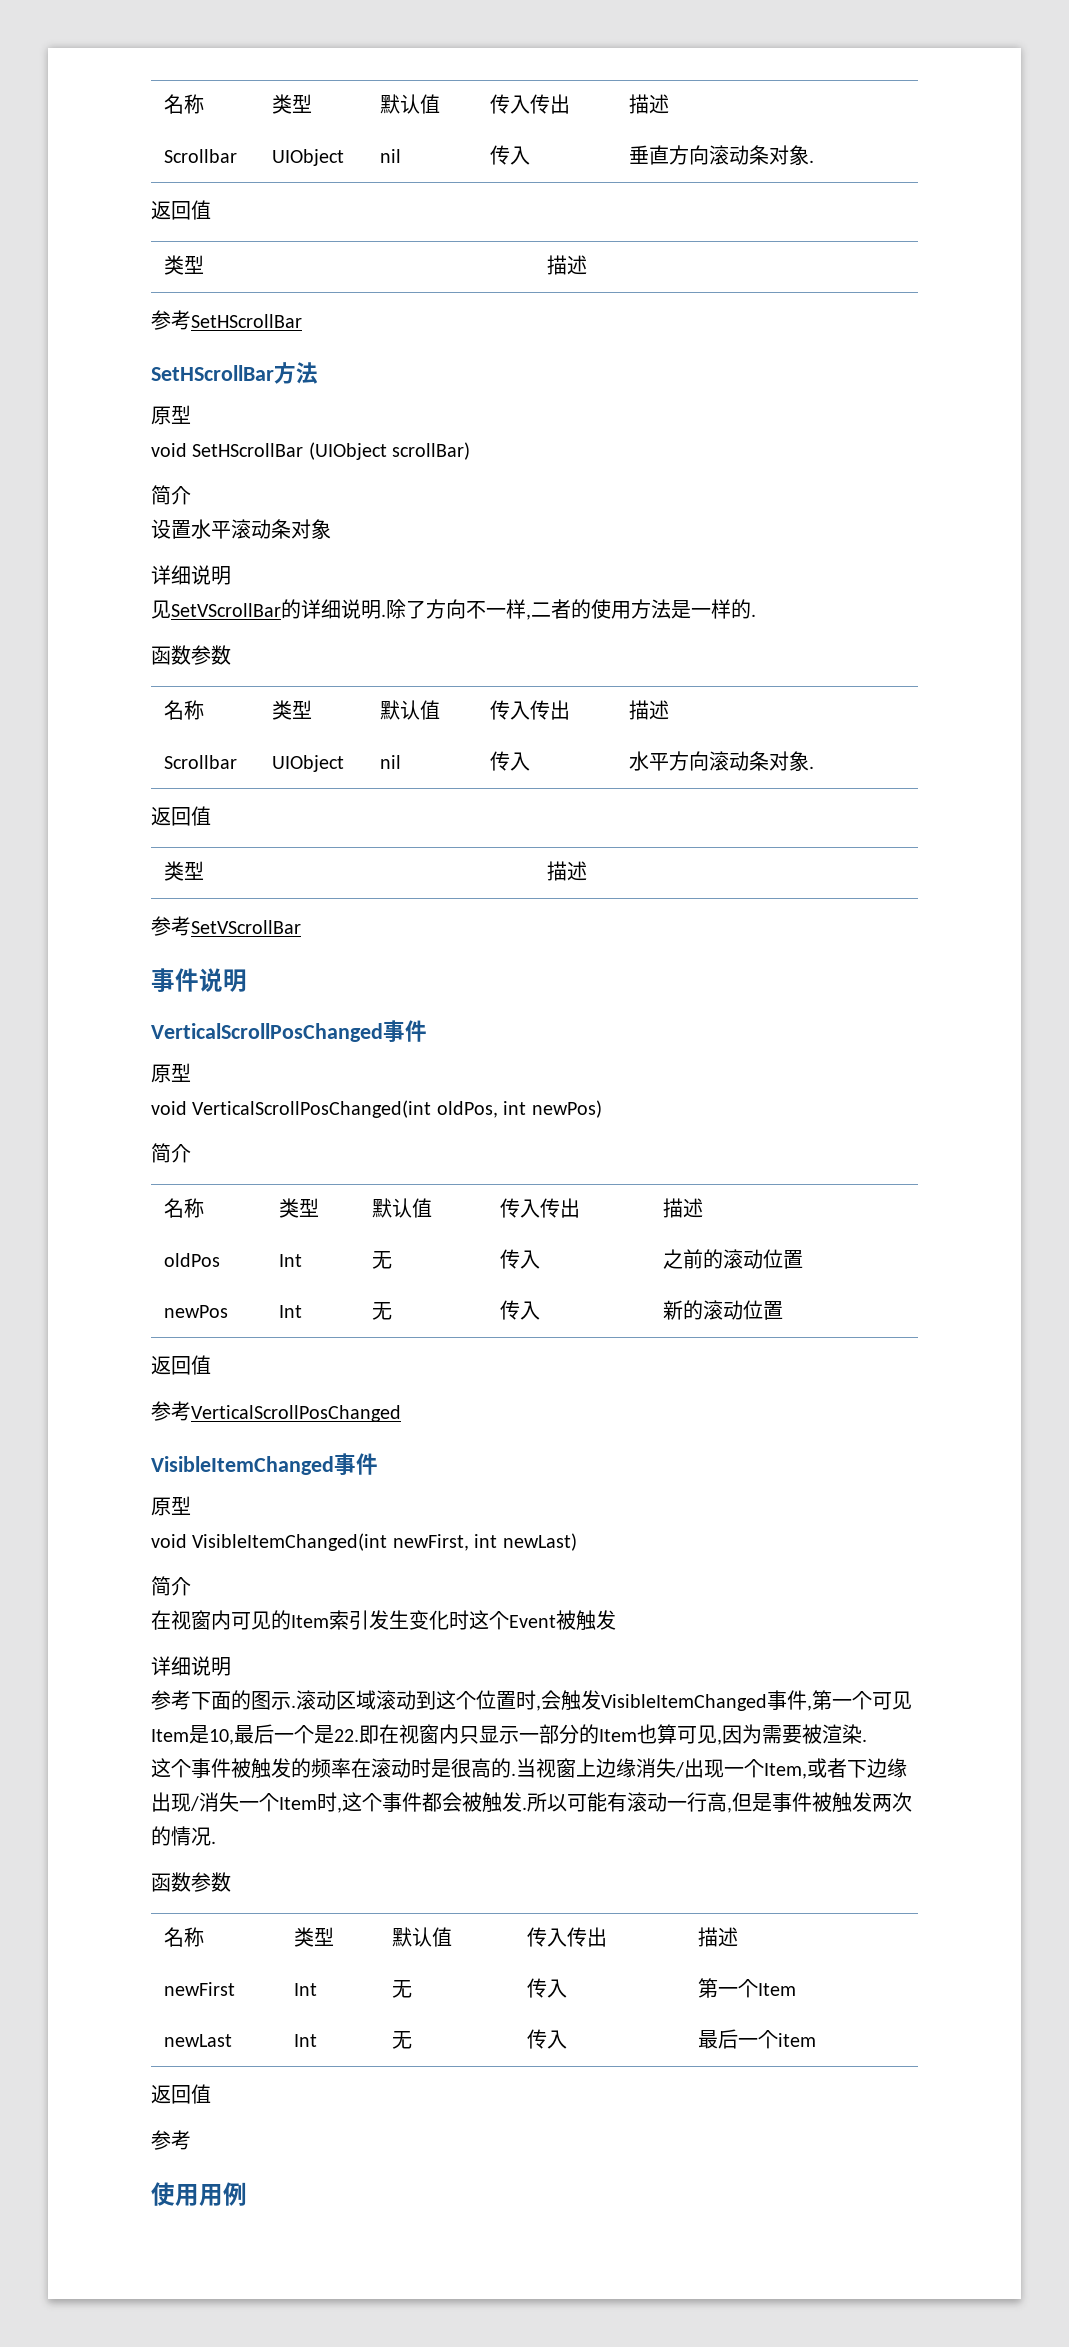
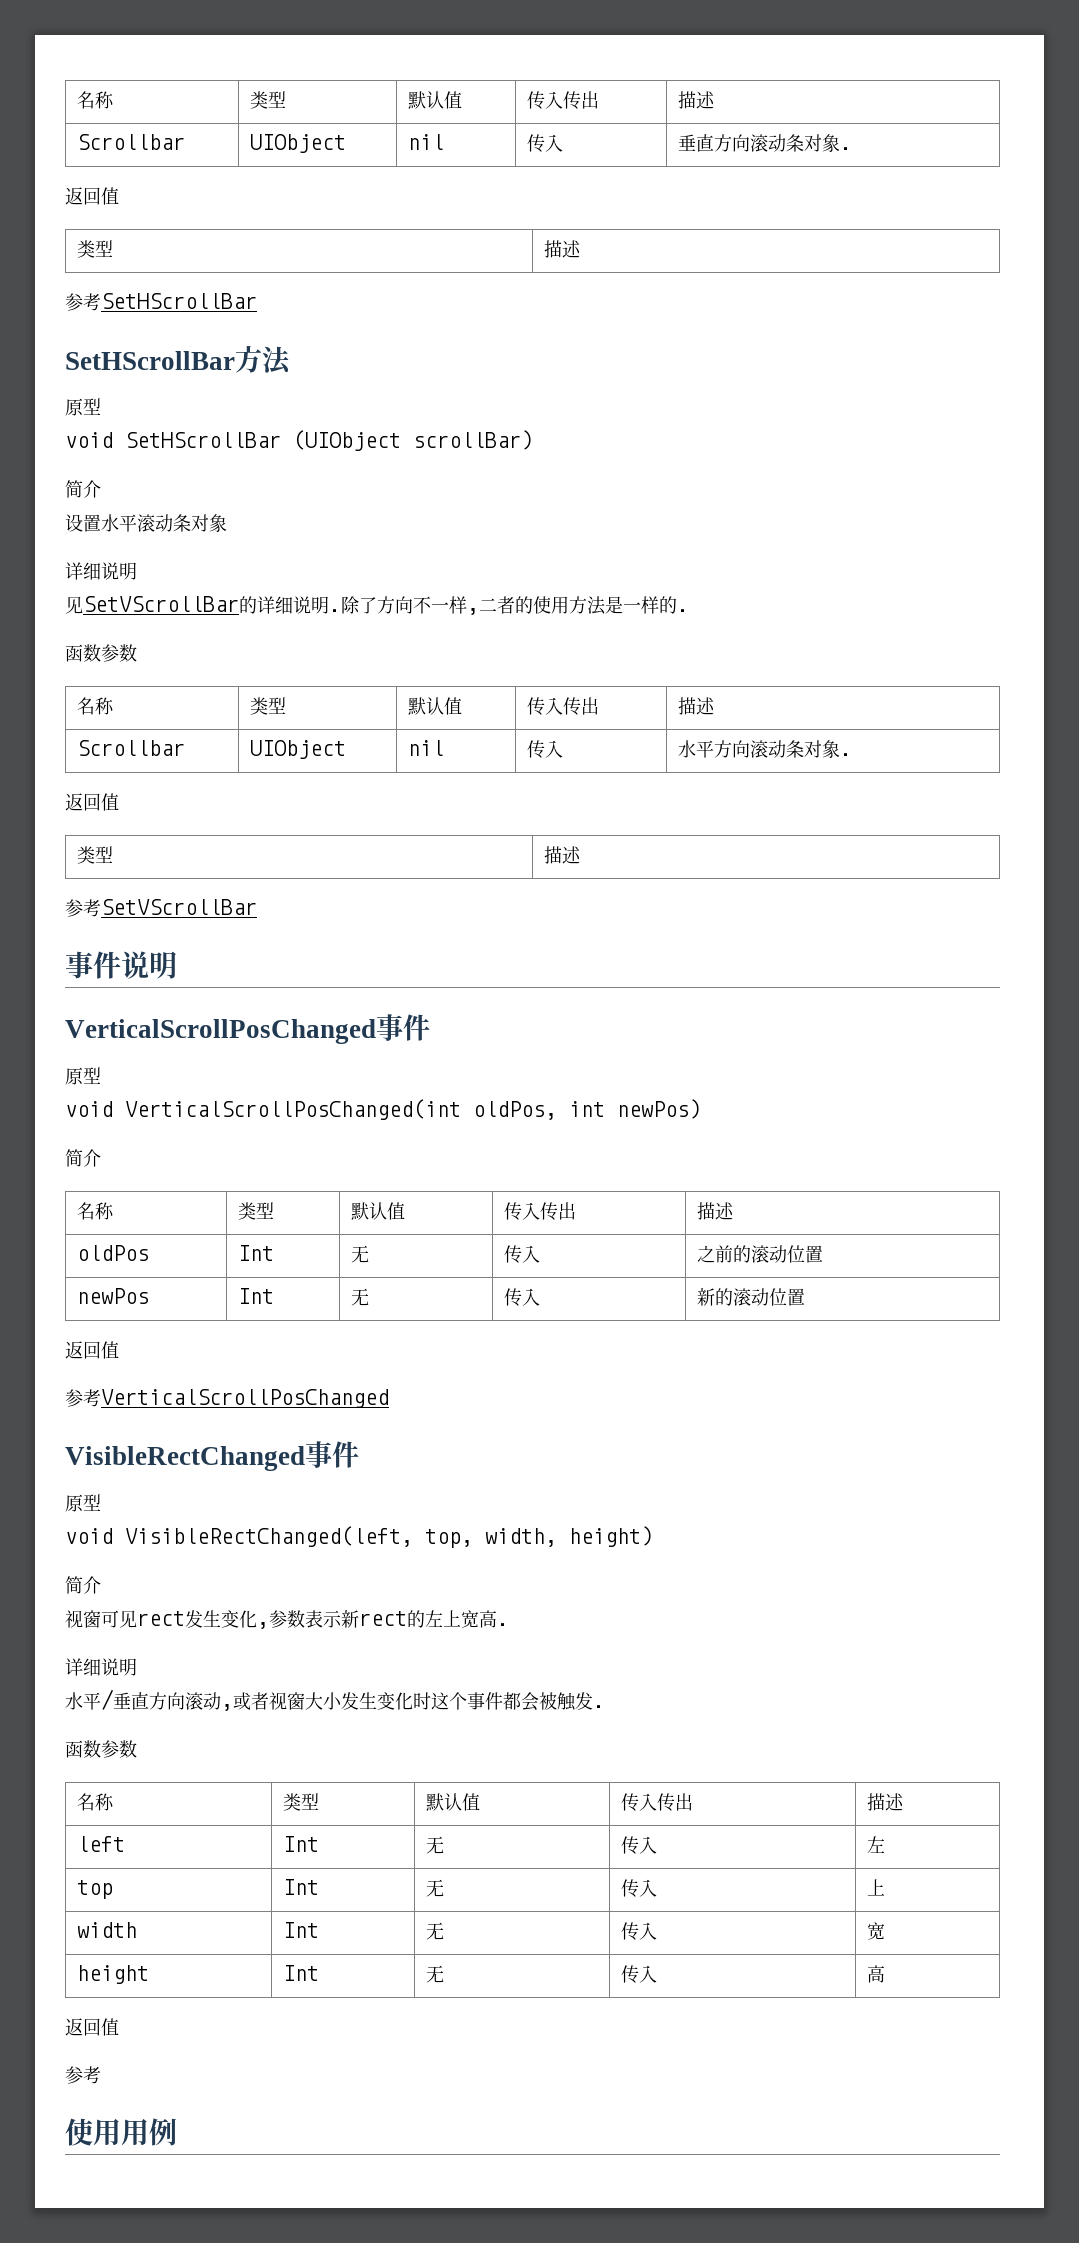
[151,1453,378,1475] [151,1496,191,1516] [151,1533,577,1551] [151,1576,191,1596] [151,1610,616,1631] [151,1656,231,1676] [151,1690,912,1711] [151,1724,867,1745] [151,1758,907,1779] [151,1792,342,1813] VisibleItemChanged事件 // 原型 // void VisibleItemChanged(int newFirst, int newLast) // 简介 // 在视窗内可见的Item索引发生变化时这个Event被触发 // 详细说明 // 参考下面的图示.滚动区域滚动到这个位置时,会触发VisibleItemChanged事件,第一个可见Item是10,最后一个是22.即在视窗内只显示一部分的Item也算可见,因为需要被渲染. // 这个事件被触发的频率在滚动时是很高的.当视窗上边缘消失/出现一个Item,或者下边缘出现/消失一个Item时, -> [65,1441,359,1471] [65,1494,101,1512] [65,1526,653,1548] [65,1576,101,1594] [65,1610,509,1629] [65,1658,137,1676] [65,1689,431,1711] VisibleRectChanged事件 // 原型 // void VisibleRectChanged(left, top, width, height) // 简介 // 视窗可见rect发生变化,参数表示新rect的左上宽高. // 详细说明 // 水平/垂直方向滚动,或者视窗大小发生变化时
[527,1792,912,1813] [151,1826,216,1846] [151,1872,231,1892] [163,1927,204,1947] [293,1927,334,1947] [391,1927,452,1947] [526,1927,607,1947] [697,1927,738,1947] [163,1982,235,1996] [293,1983,317,1996] [391,1980,412,1998] [526,1978,567,1998] [697,1978,796,1998] [163,2034,232,2047] [293,2034,317,2047] [391,2031,412,2049] [526,2029,567,2049] [697,2029,816,2049] 所以可能有滚动一行高,但是事件被触发两次的情况. // 函数参数 // 名称 | 类型 | 默认值 | 传入传出 | 描述 // newFirst | Int | 无 | 传入 | 第一个Item // newLast | Int | 无 | 传入 | 最后一个item -> [65,1740,137,1758] [77,1793,115,1811] [283,1793,320,1811] [426,1793,481,1811] [621,1793,694,1812] [867,1793,905,1811] [77,1836,126,1852] [283,1836,320,1852] [426,1836,445,1854] [621,1836,658,1855] [867,1836,886,1853] [77,1880,114,1899] [283,1879,320,1895] [426,1879,445,1897] [621,1879,658,1898] [867,1879,886,1896] [77,1922,138,1938] [283,1922,320,1938] [426,1922,445,1940] [621,1922,658,1941] [867,1922,886,1940] [77,1965,150,1984] [283,1965,320,1981] [426,1965,445,1983] [621,1965,658,1984] [867,1965,886,1983] // 函数参数 // 名称 | 类型 | 默认值 | 传入传出 | 描述 // left | Int | 无 | 传入 | 左 // top | Int | 无 | 传入 | 上 // width | Int | 无 | 传入 | 宽 // height | Int | 无 | 传入 | 高

